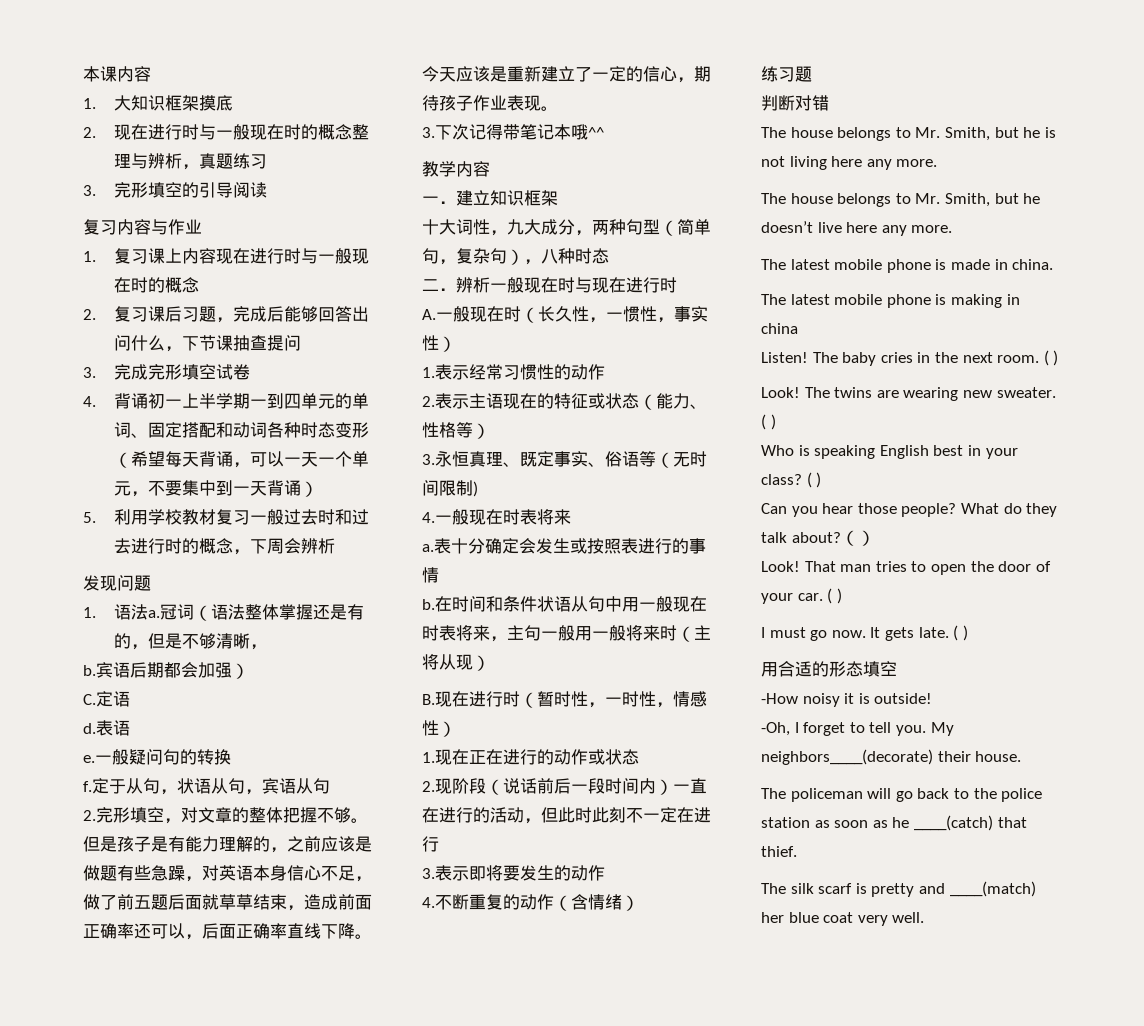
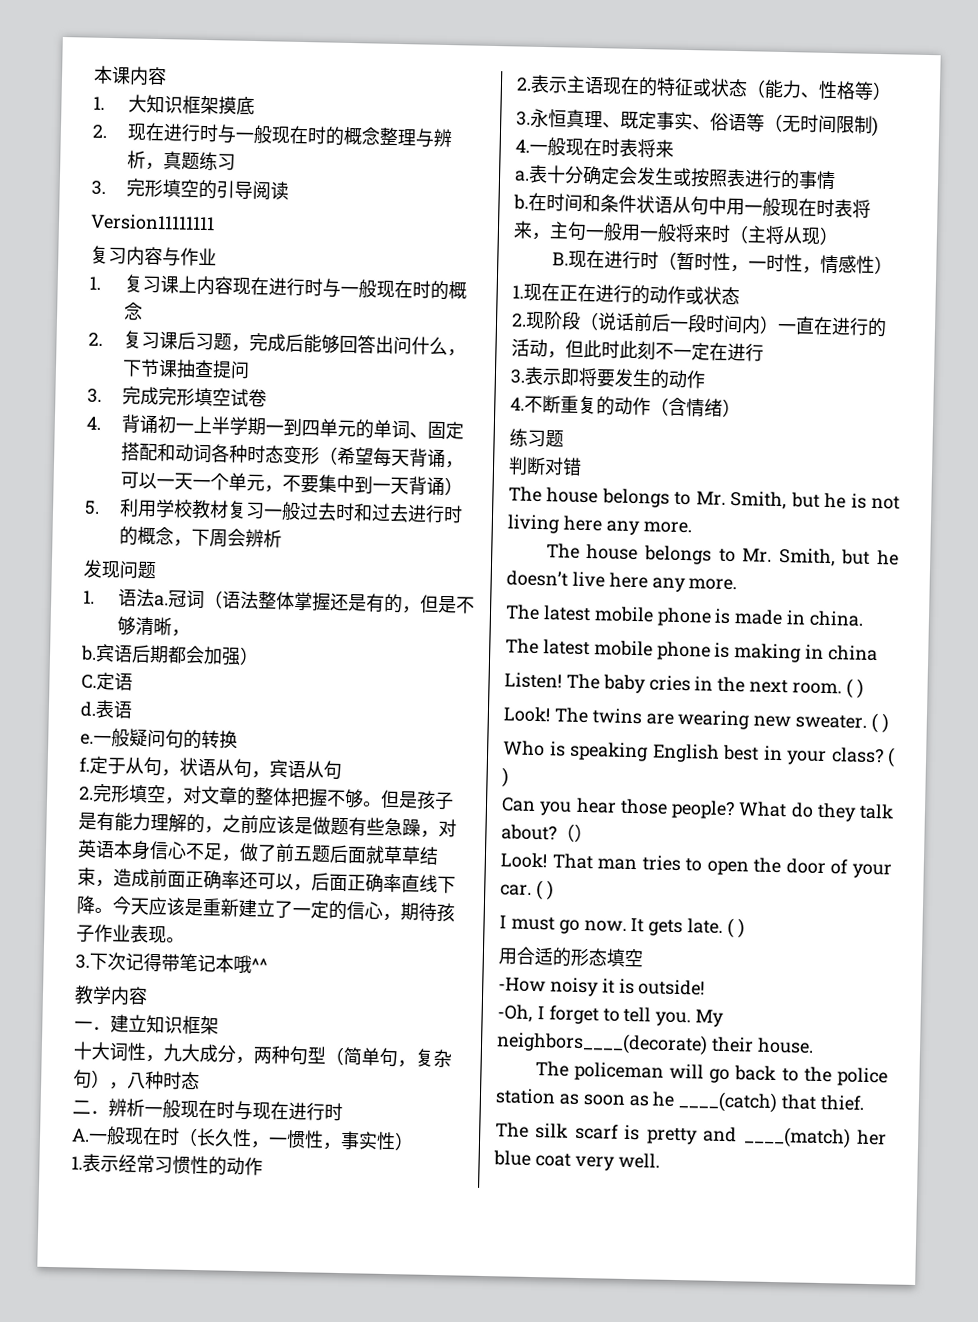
(267, 190) none -> [90,213,215,232] // Version11111111

